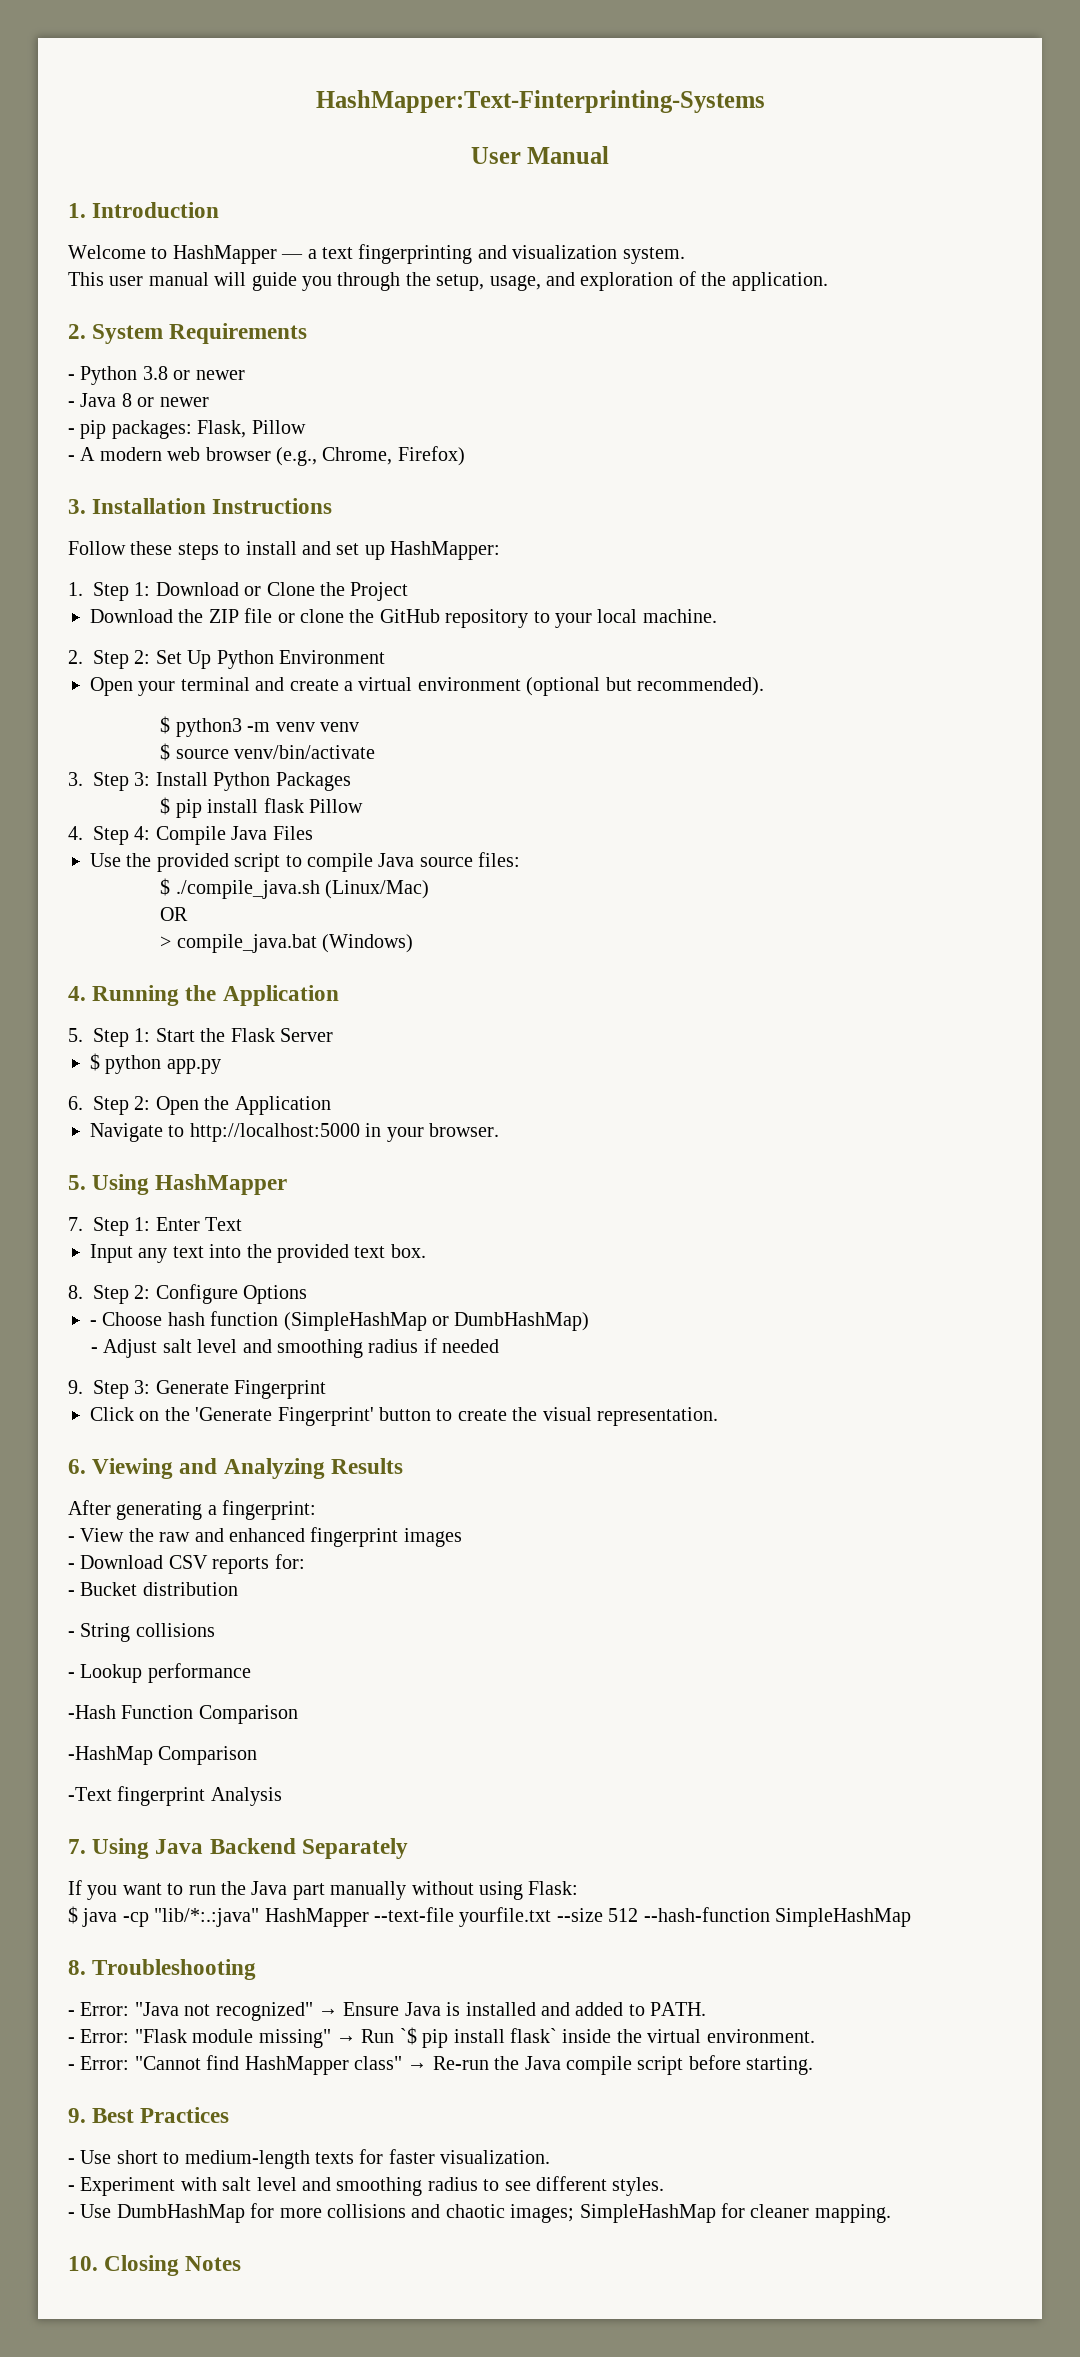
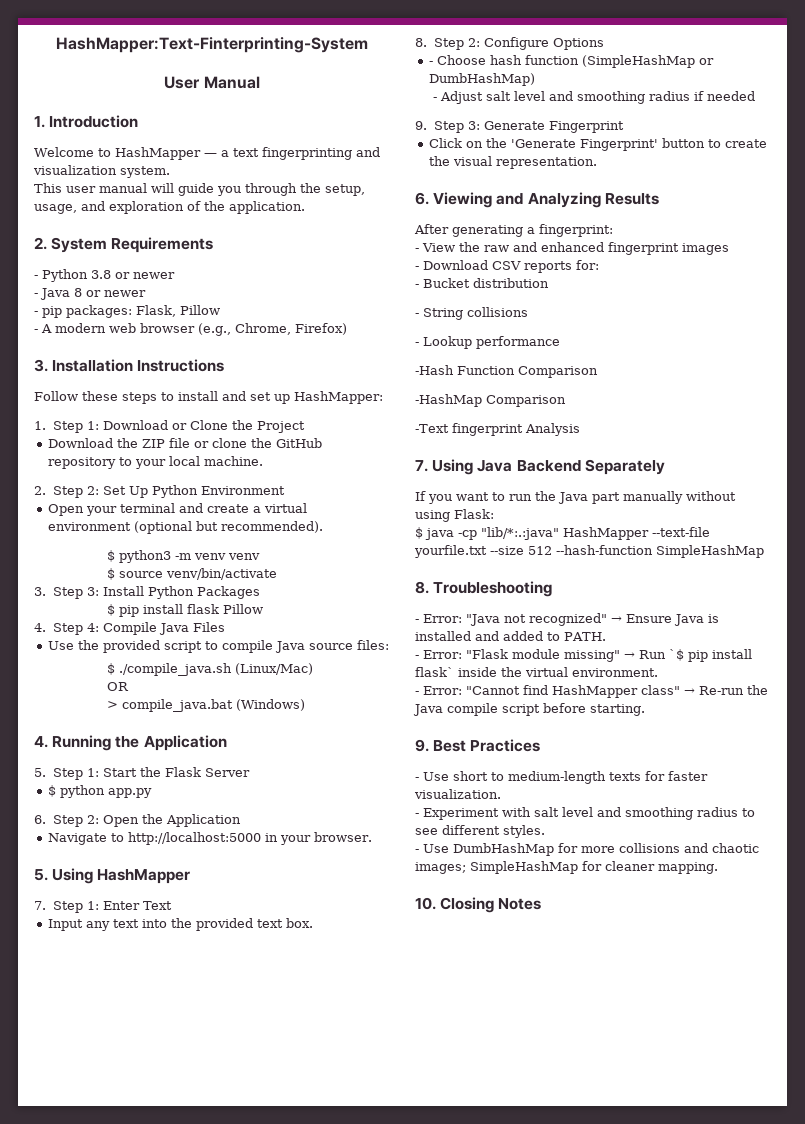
[315,90,765,113] HashMapper:Text-Finterprinting-Systems -> [56,37,368,53] HashMapper:Text-Finterprinting-System

